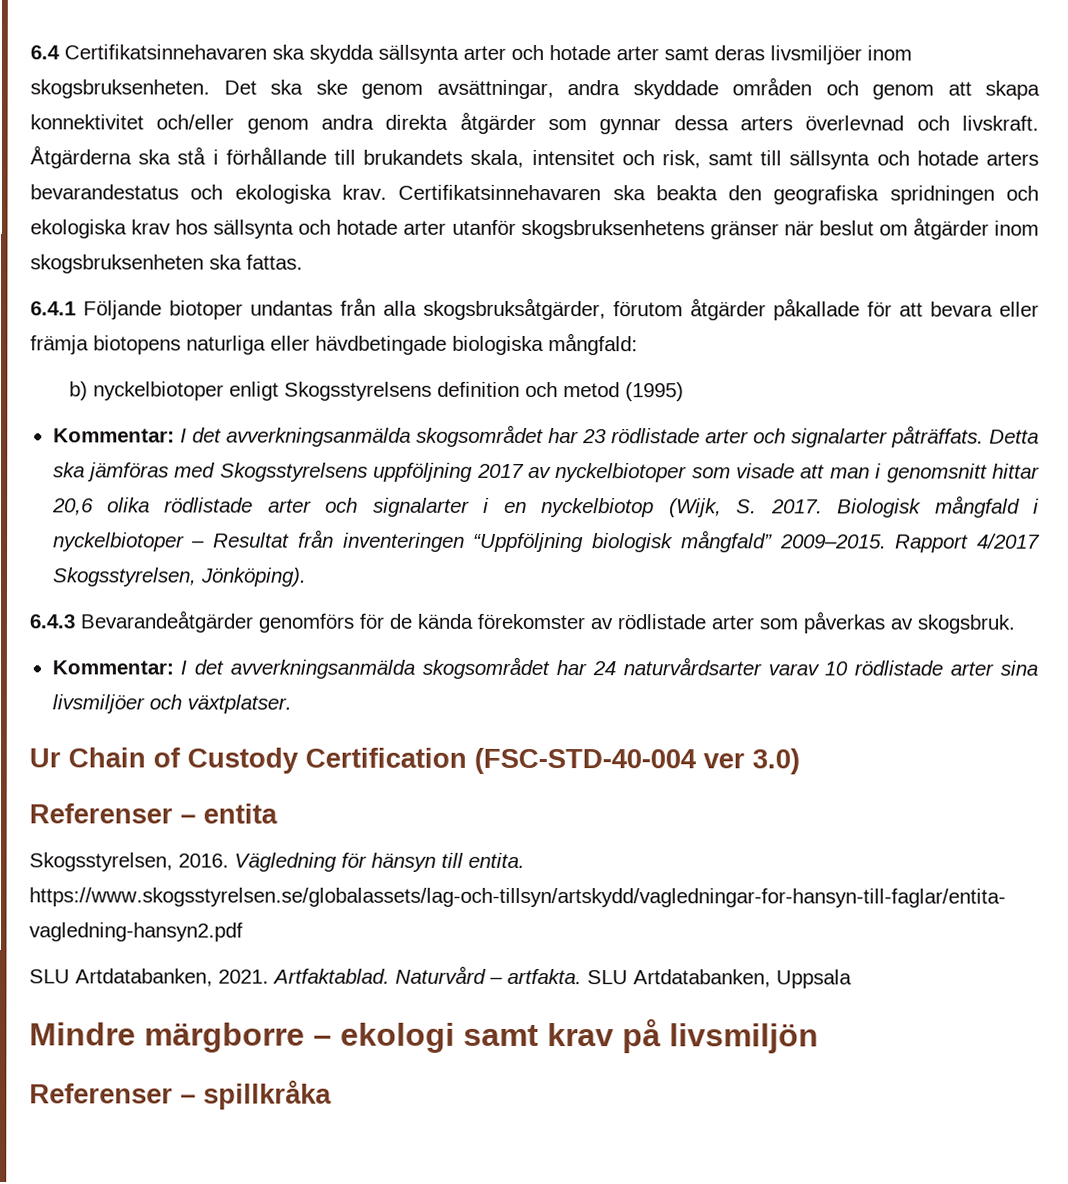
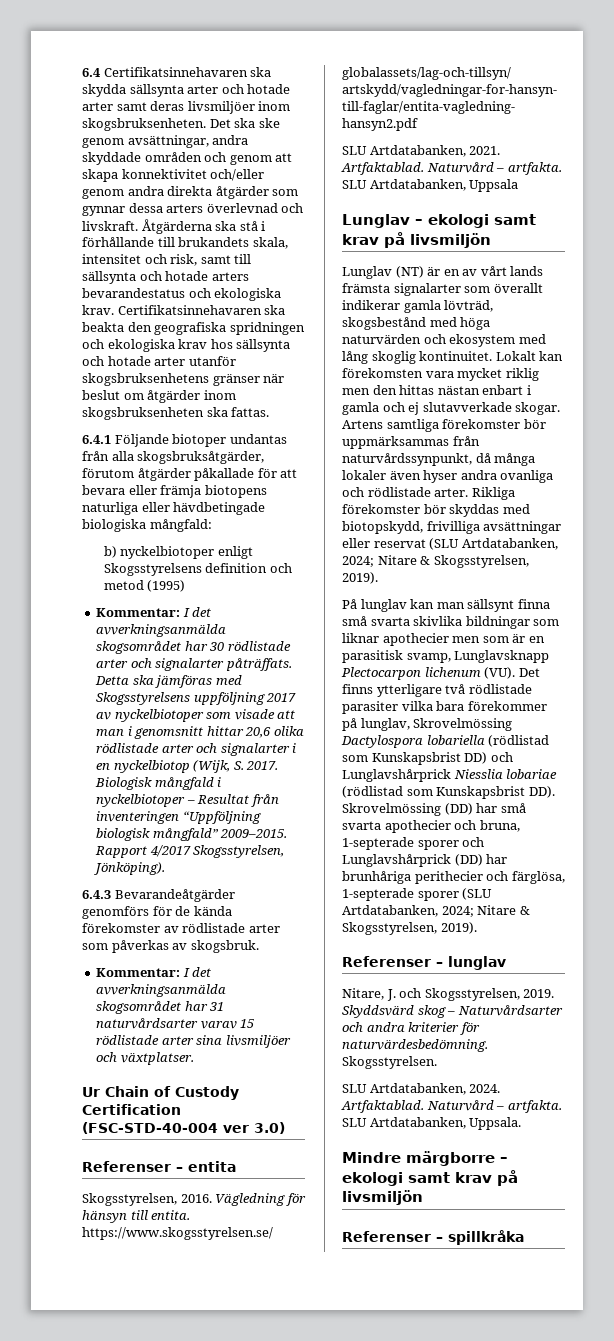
[581,429,607,444] 23 -> [209,642,225,651] 30
[591,661,616,676] 24 -> [209,1002,225,1011] 31
[824,661,849,676] 10 -> [240,1019,255,1028] 15
(852, 979) none -> [342,214,536,228] [342,232,491,248] [342,266,544,279] [342,283,543,296] [342,300,494,313] [342,317,491,330] [342,334,546,347] [342,351,564,364] [342,368,539,381] [342,385,531,395] [342,402,561,415] [342,419,546,432] [342,436,480,449] [342,453,536,466] [342,470,554,483] [342,487,515,500] [342,504,530,517] [342,521,562,534] [342,538,558,550] [342,555,529,568] [342,572,378,584] [342,599,550,612] [342,616,560,629] [342,633,545,646] [342,650,550,663] [341,667,540,680] [342,684,532,697] [342,701,547,714] [342,718,513,731] [341,735,550,748] [342,752,513,765] [342,769,558,782] [342,786,555,799] [342,803,526,816] [342,820,520,833] [342,837,485,850] [342,854,508,867] [342,871,565,884] [342,888,493,901] [342,905,530,917] [342,922,477,935] [342,956,506,970] [342,988,555,1001] [342,1005,563,1018] [342,1022,480,1035] [342,1039,488,1052] [342,1056,437,1069] [342,1083,501,1095] [341,1100,562,1113] [342,1117,522,1130] // Lunglav – ekologi samt krav på livsmiljön // Lunglav (NT) är en av vårt lands främsta signalarter som överallt indikerar gamla lövträd, skogsbestånd med höga naturvärden och ekosystem med lång skoglig kontinuitet. Lokalt kan förekomsten vara mycket riklig men den hittas nästan enbart i gamla och ej slutavverkade skogar. Artens samtliga förekomster bör uppmärksammas från naturvårdssynpunkt, då många lokaler även hyser andra ovanliga och rödlistade arter. Rikliga förekomster bör skyddas med biotopskydd, frivilliga avsättningar eller reservat (SLU Artdatabanken, 2024; Nitare & Skogsstyrelsen, 2019). // På lunglav kan man sällsynt finna små svarta skivlika bildningar som liknar apothecier men som är en parasitisk svamp, Lunglavsknapp Plectocarpon lichenum (VU). Det finns ytterligare två rödlistade parasiter vilka bara förekommer på lunglav, Skrovelmössing Dactylospora lobariella (rödlistad som Kunskapsbrist DD) och Lunglavshårprick Niesslia lobariae (rödlistad som Kunskapsbrist DD). Skrovelmössing (DD) har små svarta apothecier och bruna, 1-septerade sporer och Lunglavshårprick (DD) har brunhåriga perithecier och färglösa, 1-septerade sporer (SLU Artdatabanken, 2024; Nitare & Skogsstyrelsen, 2019). // Referenser – lunglav // Nitare, J. och Skogsstyrelsen, 2019. Skyddsvärd skog – Naturvårdsarter och andra kriterier för naturvärdesbedömning. Skogsstyrelsen. // SLU Artdatabanken, 2024. Artfaktablad. Naturvård – artfakta. SLU Artdatabanken, Uppsala.

